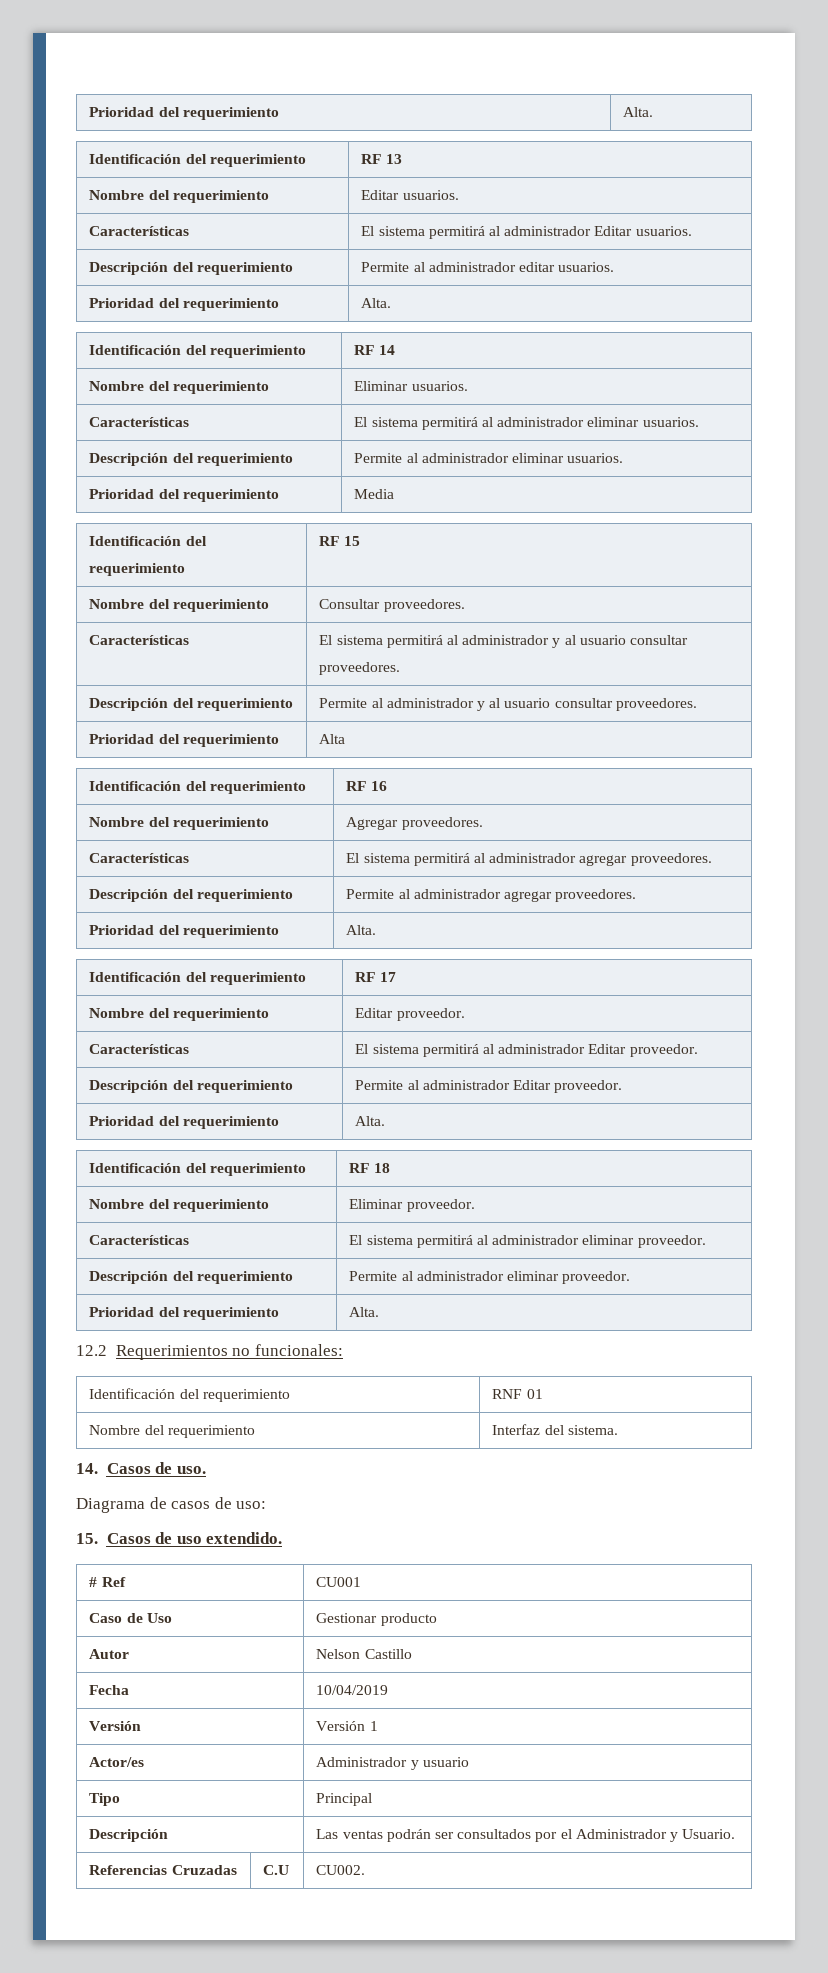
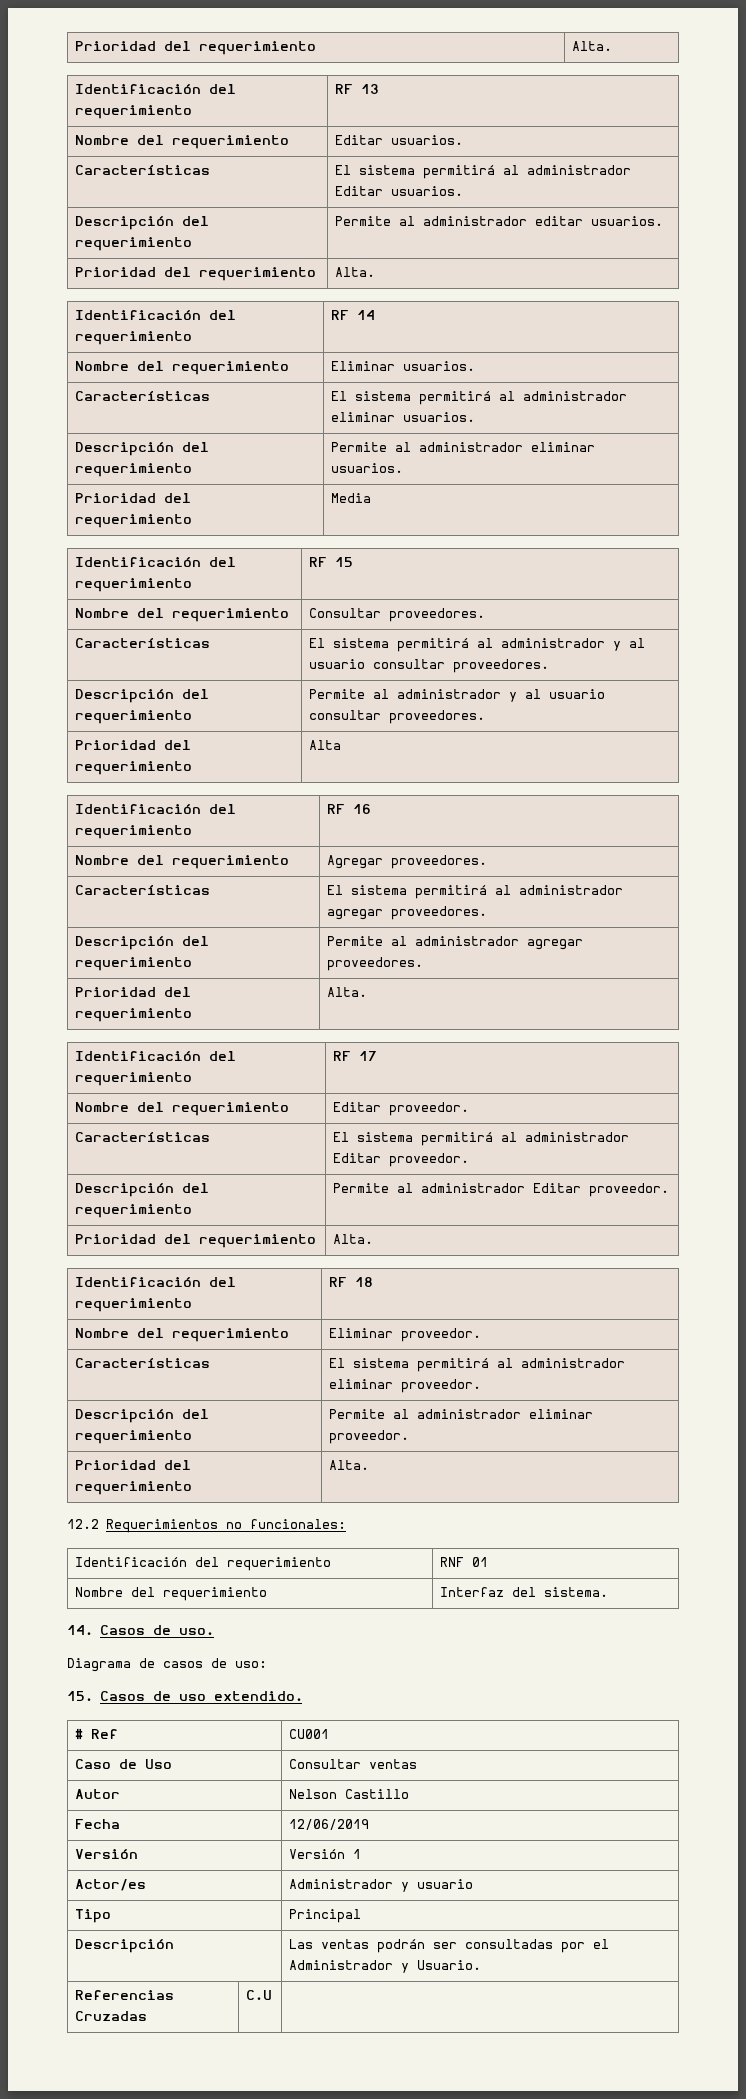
[316,1613,437,1626] Gestionar producto -> [289,1759,418,1769] Consultar ventas
[316,1685,389,1695] 10/04/2019 -> [289,1819,370,1830] 12/06/2019
[457,1829,532,1839] consultados -> [465,1939,554,1949] consultadas
[316,1865,366,1875] CU002. -> (273, 1995) none

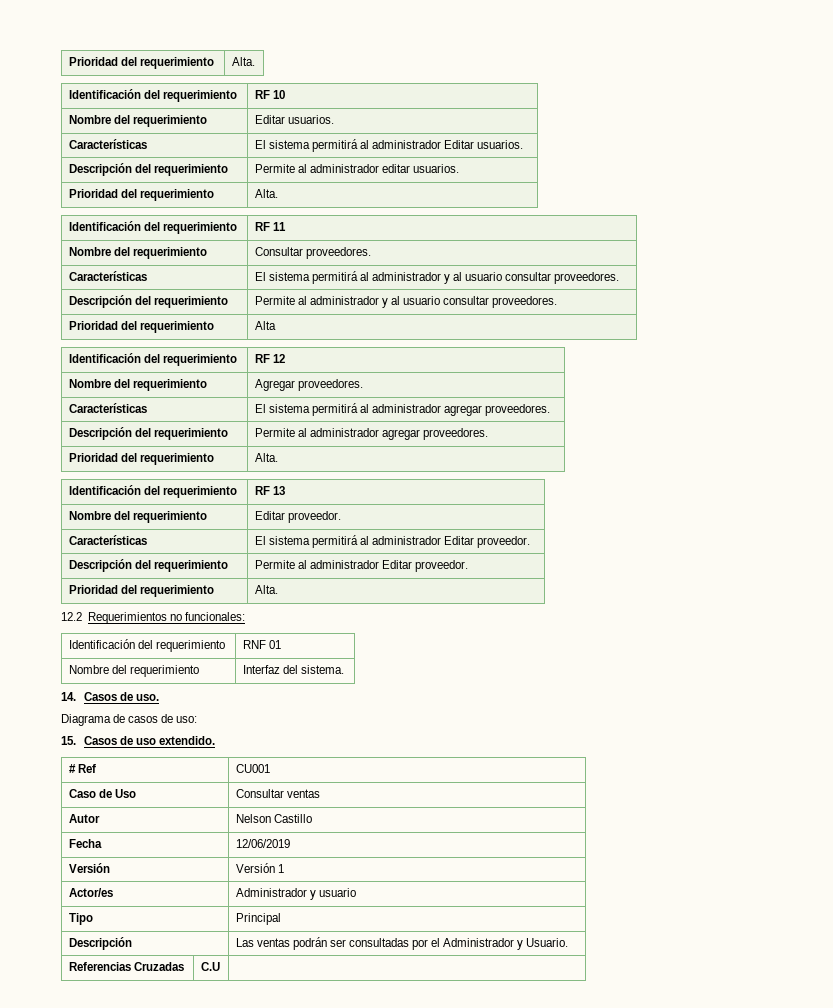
[75,41,317,55] [572,41,613,51] [75,83,237,94] [75,105,193,119] [335,84,380,94] Prioridad del requerimiento | Alta. // Identificación del requerimiento | RF 13 -> [68,57,214,69] [231,57,255,66] [68,89,237,102] [254,90,285,99] Prioridad del requerimiento | Alta. // Identificación del requerimiento | RF 10
[357,310,376,320] [75,361,290,375] [331,361,476,371] [75,390,211,401] [331,391,628,405] [331,412,476,422] [75,441,210,456] [75,463,193,477] [331,442,596,452] [331,463,404,473] [75,493,192,503] [75,514,193,528] [331,493,372,503] [75,556,237,567] [75,578,193,592] [309,557,354,567] 14 // Nombre del requerimiento | Eliminar usuarios. // Características | El sistema permitirá al administrador eliminar usuarios. // Descripción del requerimiento | Permite al administrador eliminar usuarios. // Prioridad del requerimiento | Media // Identificación del requerimiento | RF 15 -> [272,222,286,231] 11
[353,804,372,814] 16 -> [272,354,285,363] 12
[359,1051,378,1061] 17 -> [272,486,285,495] 13
[75,1276,237,1287] [75,1298,193,1312] [329,1277,374,1287] [75,1328,290,1342] [329,1328,482,1342] [75,1357,211,1368] [329,1358,626,1372] [329,1379,482,1393] [75,1408,210,1423] [75,1430,193,1444] [329,1409,594,1419] [329,1430,410,1444] [75,1460,192,1470] [75,1481,193,1495] [329,1460,370,1470] // Identificación del requerimiento | RF 18 // Nombre del requerimiento | Eliminar proveedor. // Características | El sistema permitirá al administrador eliminar proveedor. // Descripción del requerimiento | Permite al administrador eliminar proveedor. // Prioridad del requerimiento | Alta. -> (278, 589) none

